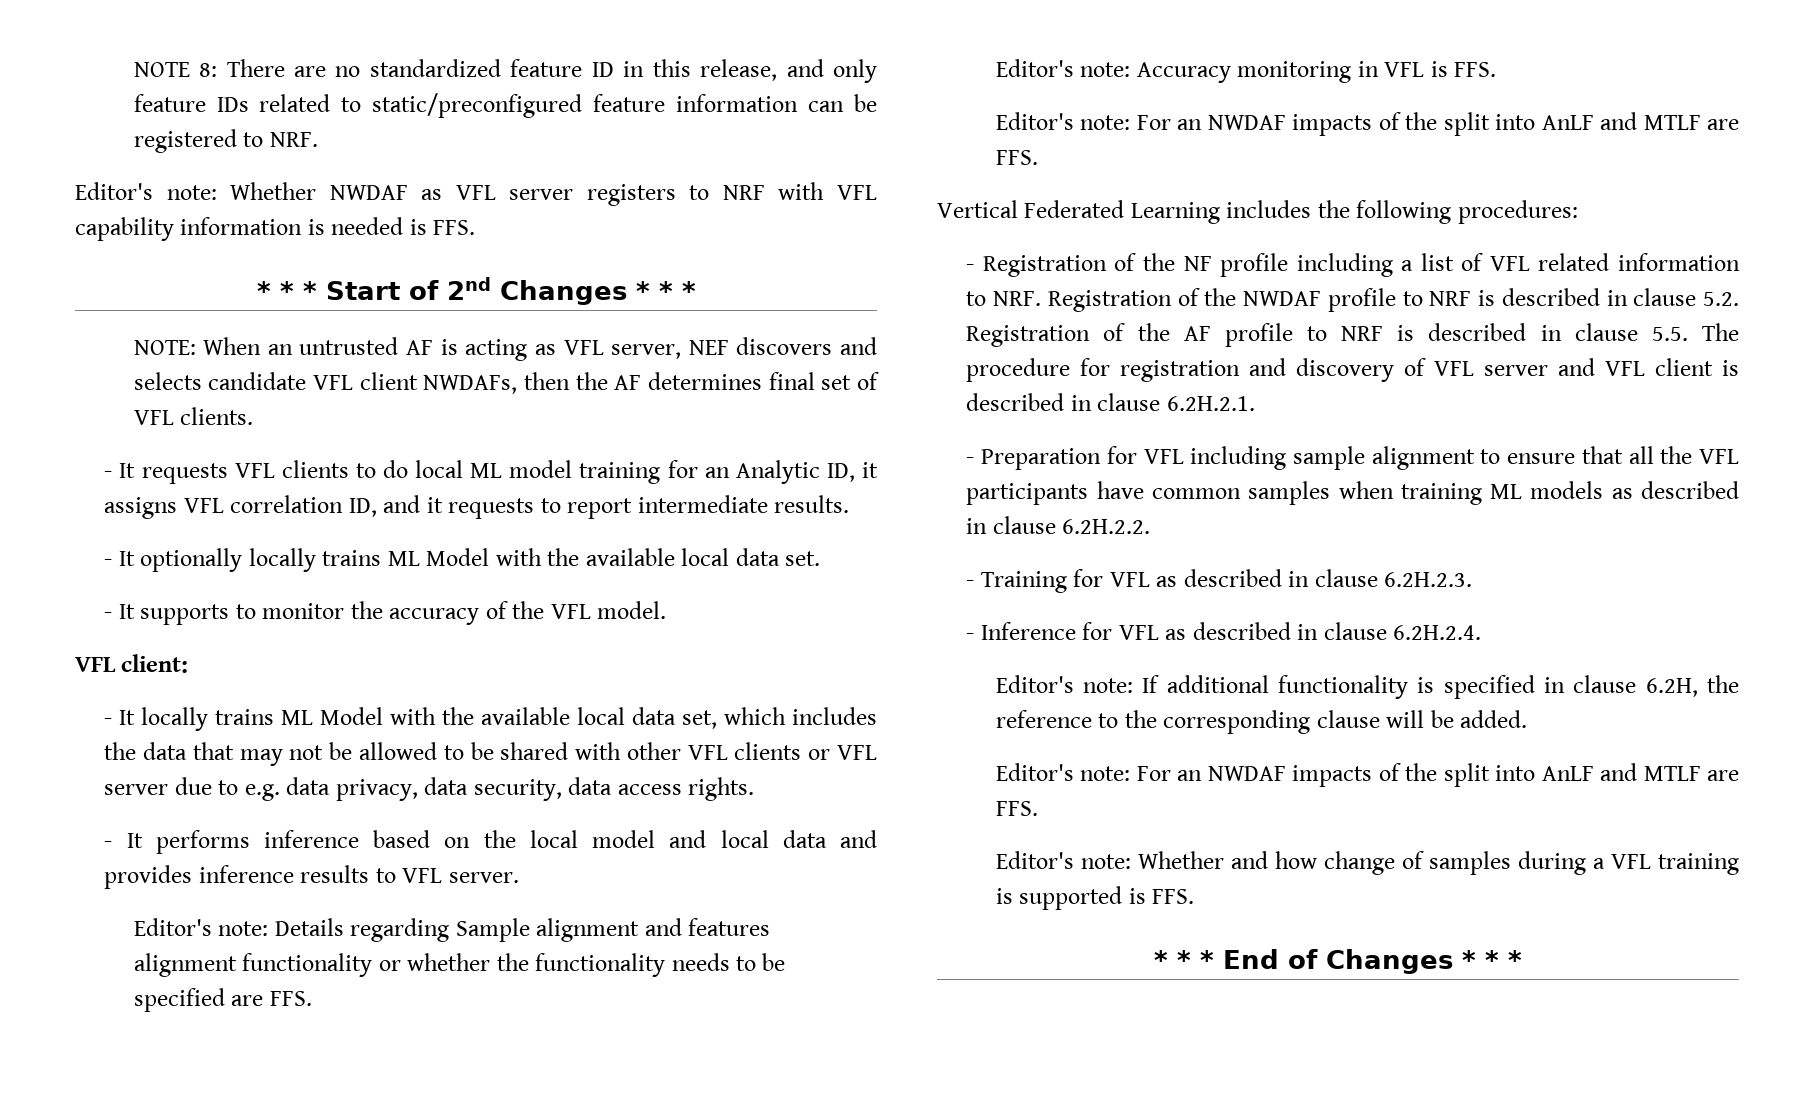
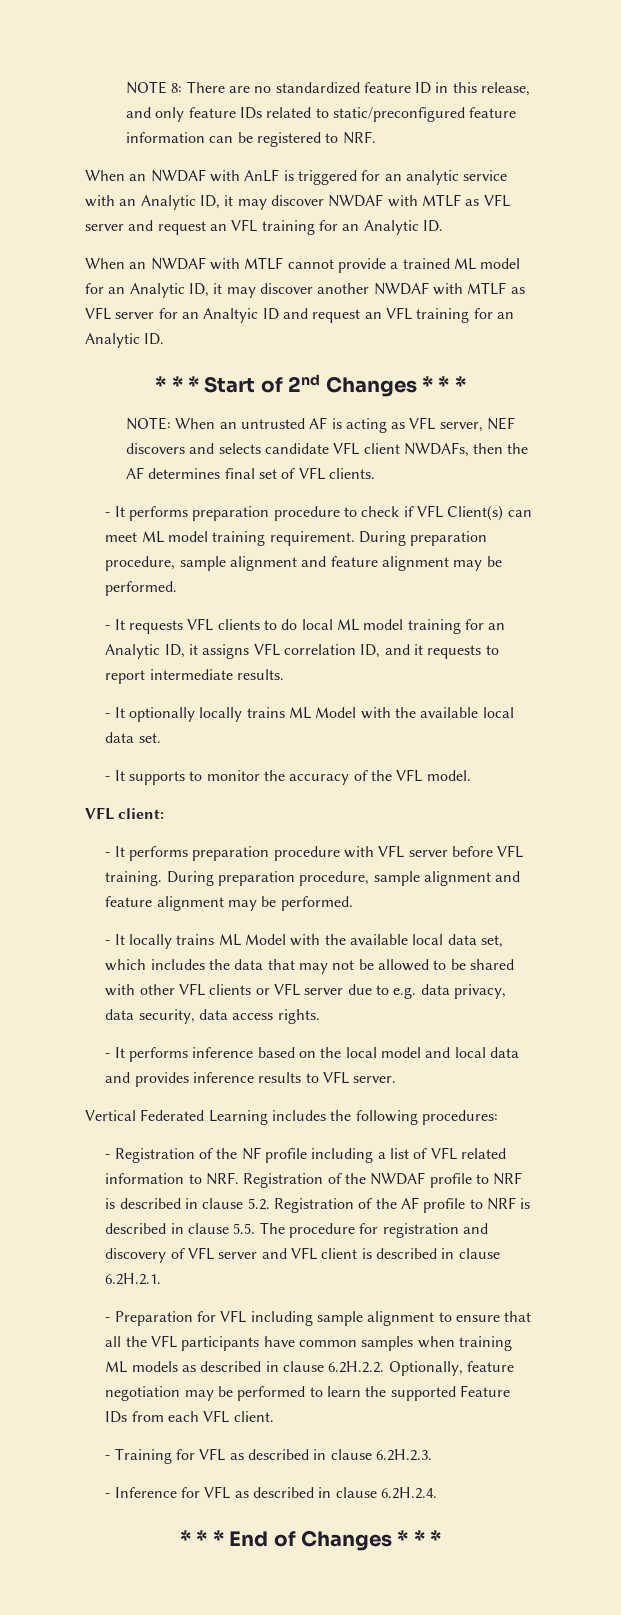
[75,182,877,206] [75,217,476,241] Editor's note: Whether NWDAF as VFL server registers to NRF with VFL capability information is needed is FFS. -> [85,169,508,185] [85,194,510,210] [85,219,443,235] [85,257,521,273] [85,282,525,298] [85,307,514,323] [85,333,165,348] When an NWDAF with AnLF is triggered for an analytic service with an Analytic ID, it may discover NWDAF with MTLF as VFL server and request an VFL training for an Analytic ID. // When an NWDAF with MTLF cannot provide a trained ML model for an Analytic ID, it may discover another NWDAF with MTLF as VFL server for an Analtyic ID and request an VFL training for an Analytic ID.
(254, 416) none -> [105,505,532,521] [105,531,488,546] [105,556,502,571] [105,581,178,596] // - It performs preparation procedure to check if VFL Client(s) can meet ML model training requirement. During preparation procedure, sample alignment and feature alignment may be performed.
(189, 663) none -> [105,845,524,861] [105,871,521,886] [105,896,353,911] // - It performs preparation procedure with VFL server before VFL training. During preparation procedure, sample alignment and feature alignment may be performed.
[133,918,771,942] [133,953,786,977] [133,988,312,1012] [995,59,1497,83] [995,112,1739,136] [995,150,1038,165] // Editor's note: Details regarding Sample alignment and features alignment functionality or whether the functionality needs to be specified are FFS. // Editor's note: Accuracy monitoring in VFL is FFS. // Editor's note: For an NWDAF impacts of the split into AnLF and MTLF are FFS. -> (397, 1079) none
(1151, 526) none -> [388,1361,515,1376] [105,1385,511,1401] [105,1410,274,1423] Optionally, feature negotiation may be performed to learn the supported Feature IDs from each VFL client.
[995,675,1740,699] [995,710,1528,734] [995,763,1739,787] [995,801,1038,816] [995,851,1739,875] [995,886,1195,910] // Editor's note: If additional functionality is specified in clause 6.2H, the reference to the corresponding clause will be added. // Editor's note: For an NWDAF impacts of the split into AnLF and MTLF are FFS. // Editor's note: Whether and how change of samples during a VFL training is supported is FFS. -> (438, 1493) none

